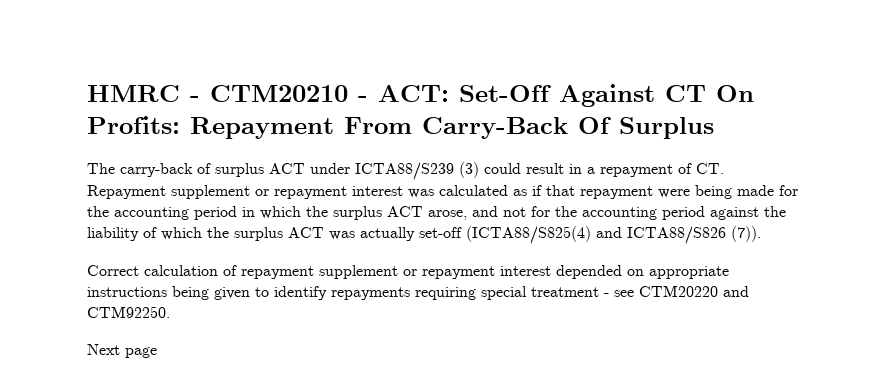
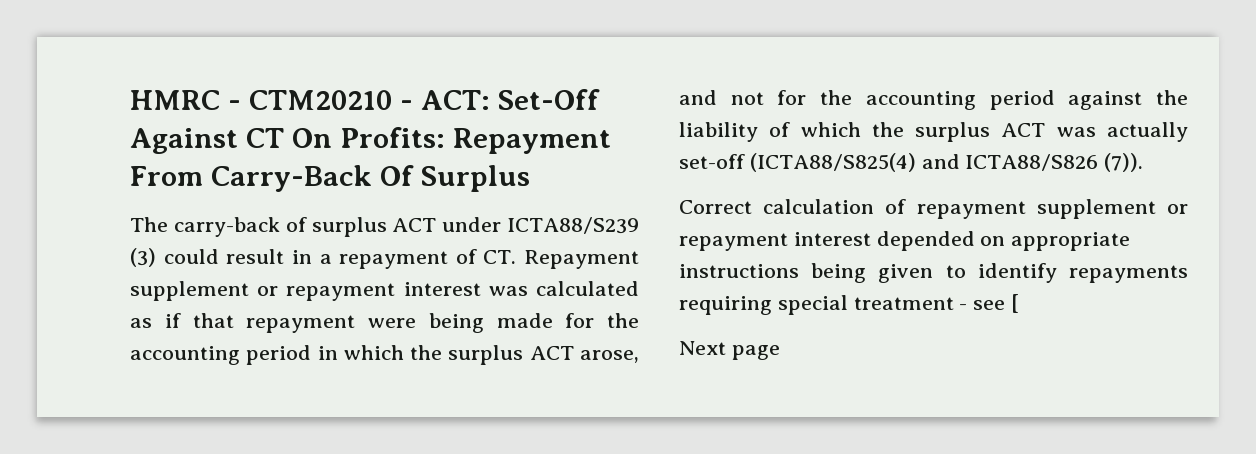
[639,285,749,297] [87,306,170,318] CTM20220 and CTM92250. -> [1011,294,1020,313] [

